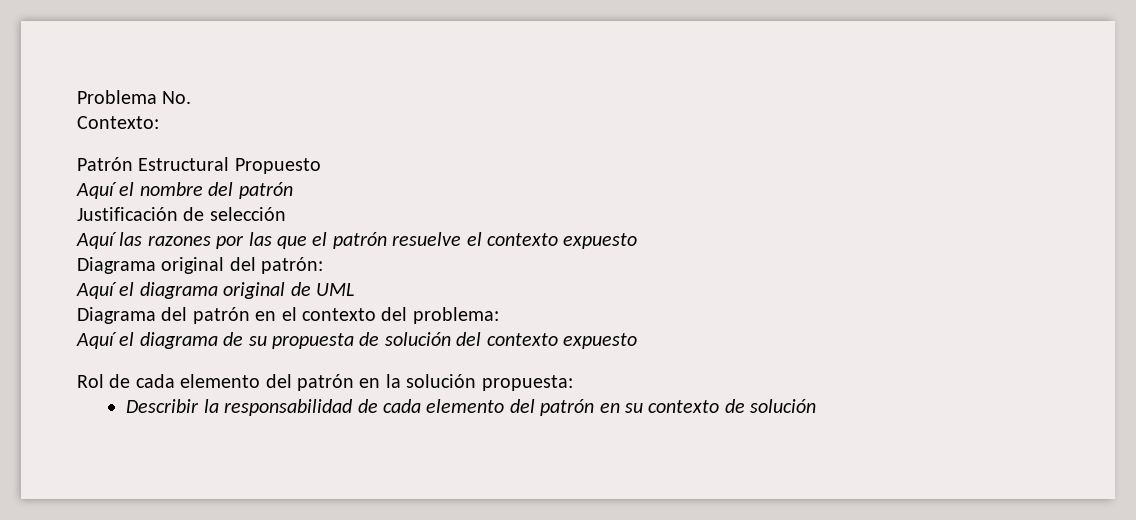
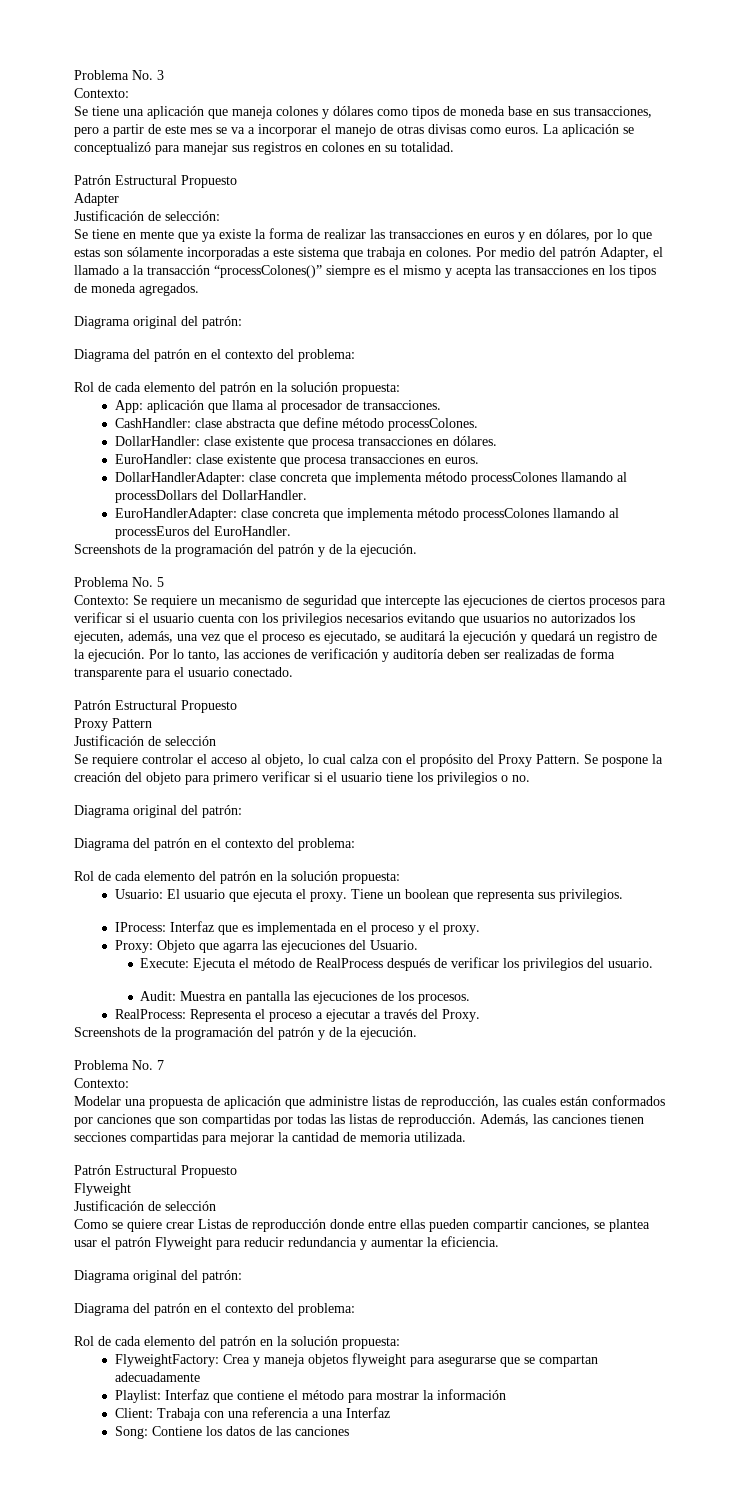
[77,90,192,104] [77,116,159,129] [77,157,321,174] [76,182,293,199] [77,207,286,221] [76,232,638,249] [77,257,324,274] [76,282,354,299] [77,307,499,324] [76,332,637,349] Problema No. // Contexto: // Patrón Estructural Propuesto // Aquí el nombre del patrón // Justificación de selección // Aquí las razones por las que el patrón resuelve el contexto expuesto // Diagrama original del patrón: // Aquí el diagrama original de UML // Diagrama del patrón en el contexto del problema: // Aquí el diagrama de su propuesta de solución del contexto expuesto -> [74,70,164,80] [74,88,129,98] [74,106,652,119] [74,124,634,137] [74,142,454,155] [74,175,237,188] [74,193,119,206] [74,210,220,221] [74,228,652,242] [74,247,663,260] [74,265,656,278] [74,283,199,296] [74,316,242,329] [74,349,355,362] Problema No. 3 // Contexto: // Se tiene una aplicación que maneja colones y dólares como tipos de moneda base en sus transacciones, pero a partir de este mes se va a incorporar el manejo de otras divisas como euros. La aplicación se conceptualizó para manejar sus registros en colones en su totalidad. // Patrón Estructural Propuesto // Adapter // Justificación de selección: // Se tiene en mente que ya existe la forma de realizar las transacciones en euros y en dólares, por lo que estas son sólamente incorporadas a este sistema que trabaja en colones. Por medio del patrón Adapter, el llamado a la transacción “processColones()” siempre es el mismo y acepta las transacciones en los tipos de moneda agregados. // Diagrama original del patrón: // Diagrama del patrón en el contexto del problema:
[126,399,817,416] Describir la responsabilidad de cada elemento del patrón en su contexto de solución -> [114,400,441,413] [114,417,478,431] [114,436,497,449] [114,454,479,467] [114,472,627,485] [114,490,307,503] [114,508,619,521] [114,526,291,539] [74,544,417,557] [74,577,164,587] [74,595,666,608] [74,612,635,626] [74,631,657,644] [74,648,615,662] [74,667,293,680] [74,700,237,713] [74,718,152,731] [74,735,216,746] [74,754,663,767] [74,771,530,785] [74,805,242,818] [74,838,355,851] [74,871,400,884] [114,889,623,902] [114,921,480,935] [114,940,418,953] [140,957,654,971] [140,991,471,1004] [114,1009,480,1022] [74,1027,417,1040] [74,1060,164,1070] [74,1078,129,1088] [74,1095,665,1109] [74,1114,644,1127] [74,1132,466,1145] [74,1165,237,1178] [74,1183,131,1196] [74,1200,216,1211] [74,1219,650,1232] [74,1236,499,1250] [74,1270,242,1283] [74,1303,355,1316] [74,1336,400,1349] [114,1353,598,1367] [114,1372,200,1382] [114,1389,506,1403] [114,1407,390,1421] [114,1426,349,1439] App: aplicación que llama al procesador de transacciones. // CashHandler: clase abstracta que define método processColones. // DollarHandler: clase existente que procesa transacciones en dólares. // EuroHandler: clase existente que procesa transacciones en euros. // DollarHandlerAdapter: clase concreta que implementa método processColones llamando al processDollars del DollarHandler. // EuroHandlerAdapter: clase concreta que implementa método processColones llamando al processEuros del EuroHandler. // Screenshots de la programación del patrón y de la ejecución. // Problema No. 5 // Contexto: Se requiere un mecanismo de seguridad que intercepte las ejecuciones de ciertos procesos para verificar si el usuario cuenta con los privilegios necesarios evitando que usuarios no autorizados los ejecuten, además, una vez que el proceso es ejecutado, se auditará la ejecución y quedará un registro de la ejecución. Por lo tanto, las acciones de verificación y auditoría deben ser realizadas de forma transparente para el usuario conectado. // Patrón Estructural Propuesto // Proxy Pattern // Justificación de selección // Se requiere controlar el acceso al objeto, lo cual calza con el propósito del Proxy Pattern. Se pospone la creación del objeto para primero verificar si el usuario tiene los privilegios o no. // Diagrama original del patrón: // Diagrama del patrón en el contexto del problema: // Rol de cada elemento del patrón en la solución propuesta: // Usuario: El usuario que ejecuta el proxy. Tiene un boolean que representa sus privilegios. // IProcess: Interfaz que es implementada en el proceso y el proxy. // Proxy: Objeto que agarra las ejecuciones del Usuario. // Execute: Ejecuta el método de RealProcess después de verificar los privilegios del usuario. // Audit: Muestra en pantalla las ejecuciones de los procesos. // RealProcess: Representa el proceso a ejecutar a través del Proxy. // Screenshots de la programación del patrón y de la ejecución. // Problema No. 7 // Contexto: // Modelar una propuesta de aplicación que administre listas de reproducción, las cuales están conformados por canciones que son compartidas por todas las listas de reproducción. Además, las canciones tienen secciones compartidas para mejorar la cantidad de memoria utilizada. // Patrón Estructural Propuesto // Flyweight // Justificación de selección // Como se quiere crear Listas de reproducción donde entre ellas pueden compartir canciones, se plantea usar el patrón Flyweight para reducir redundancia y aumentar la eficiencia. // Diagrama original del patrón: // Diagrama del patrón en el contexto del problema: // Rol de cada elemento del patrón en la solución propuesta: // FlyweightFactory: Crea y maneja objetos flyweight para asegurarse que se compartan adecuadamente // Playlist: Interfaz que contiene el método para mostrar la información // Client: Trabaja con una referencia a una Interfaz // Song: Contiene los datos de las canciones

